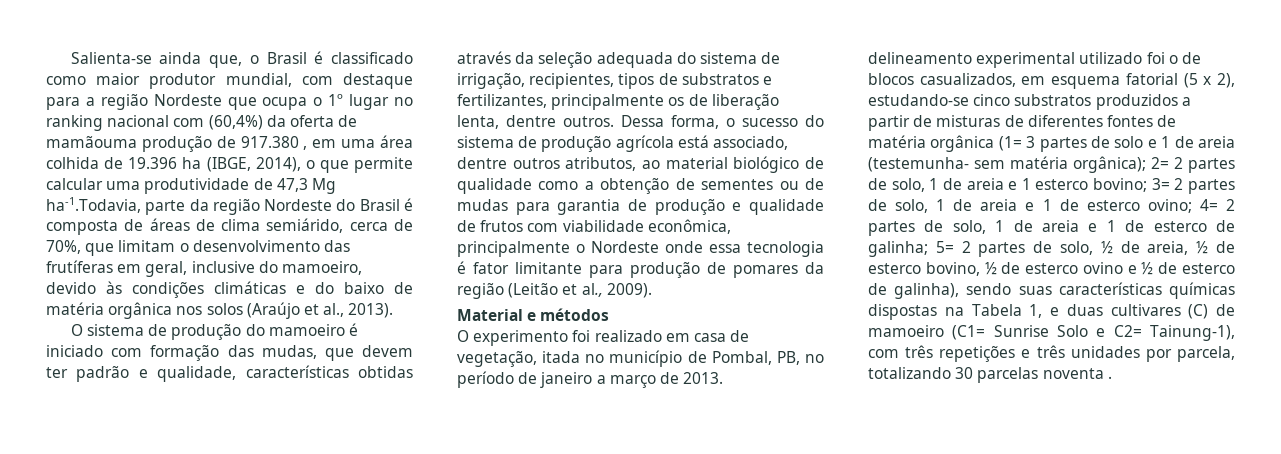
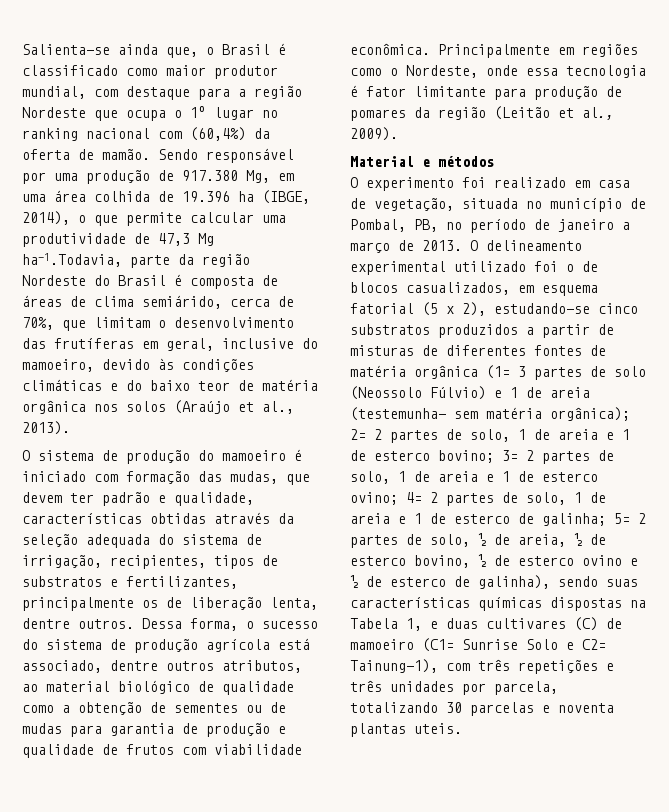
[46,136,137,148] mamãouma -> [102,148,294,163] [22,172,78,184] mamão. Sendo responsável por uma
[303,146,308,150] , -> [246,170,270,183] Mg,
(384, 288) none -> [198,381,230,391] teor
[647,219,731,234] [457,241,659,257] econômica, principalmente o Nordeste -> [350,43,638,58] [350,65,478,78] econômica. Principalmente em regiões como o Nordeste,
[542,351,581,363] itada -> [462,198,518,209] situada
(724, 378) none -> [470,240,478,251] O
(1144, 142) none -> [350,386,486,400] (Neossolo Fúlvio)
(1031, 184) none -> [350,450,366,461] de
[1042,368,1112,379] noventa . -> [542,703,614,713] [350,723,462,737] e noventa plantas uteis.

